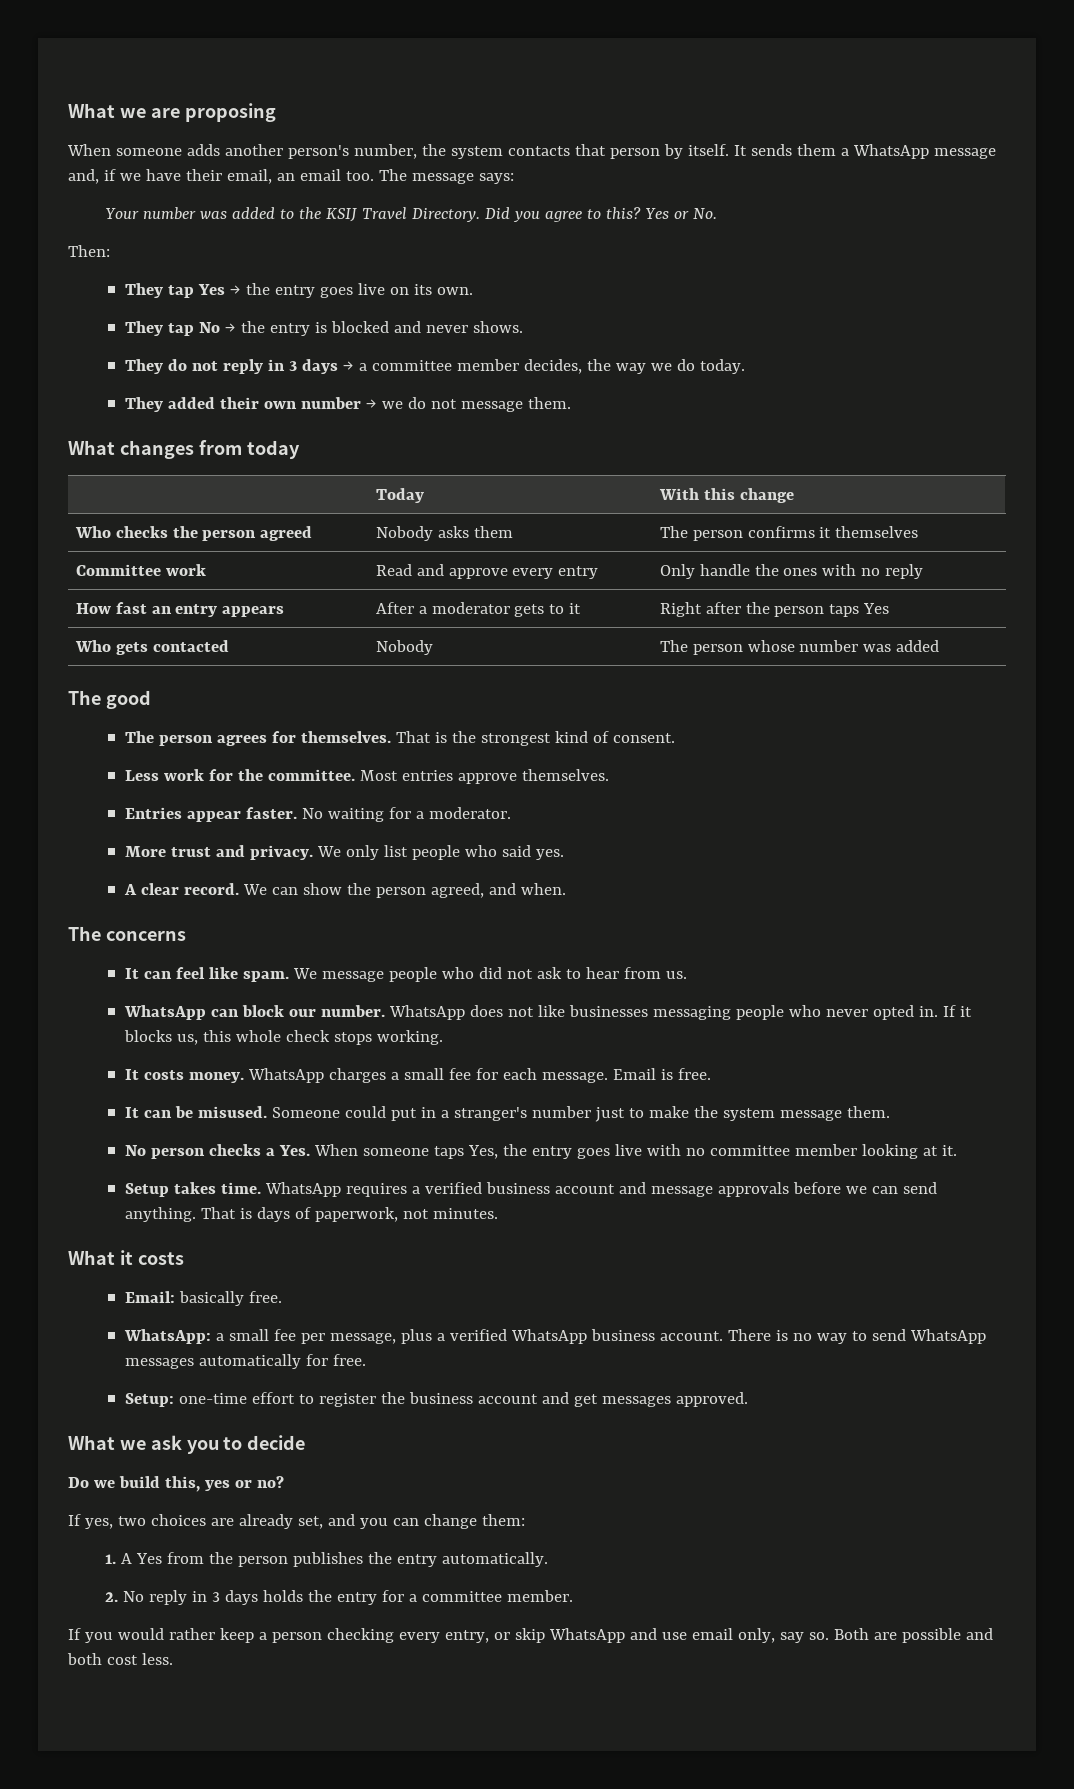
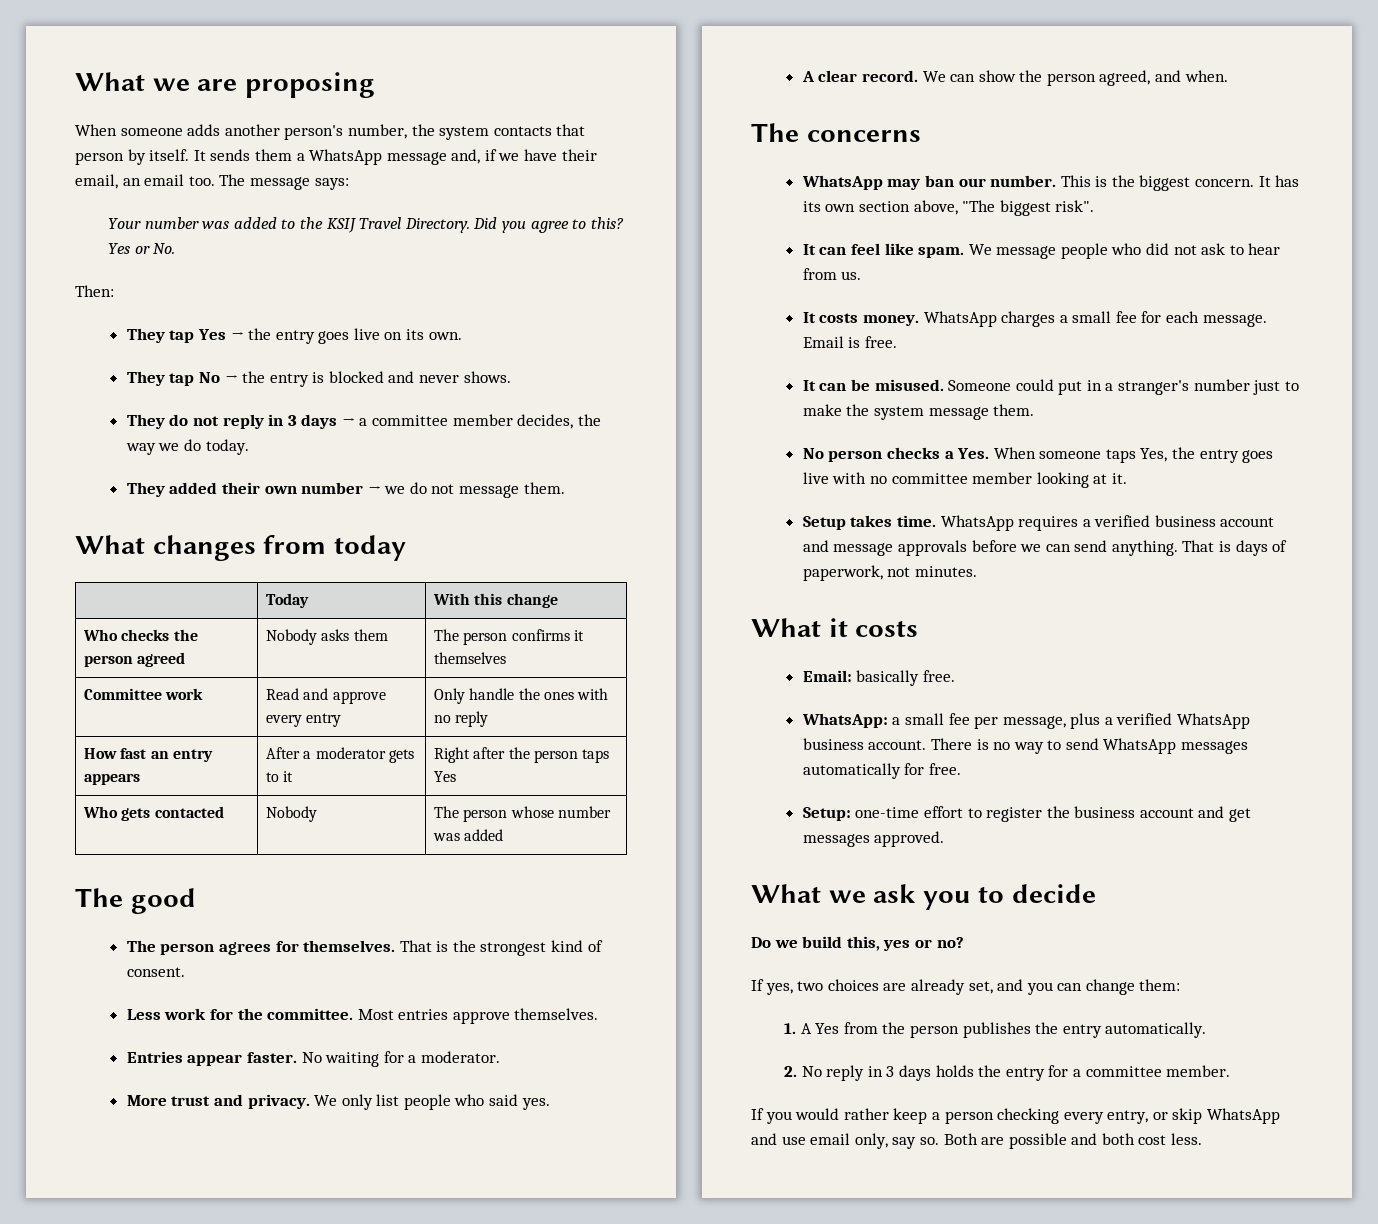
(186, 936) none -> [801,175,1300,191] [802,200,1095,216] // WhatsApp may ban our number. This is the biggest concern. It has its own section above, "The biggest risk".
[123,1005,972,1020] [123,1030,443,1045] // WhatsApp can block our number. WhatsApp does not like businesses messaging people who never opted in. If it blocks us, this whole check stops working. -> (862, 275) none

